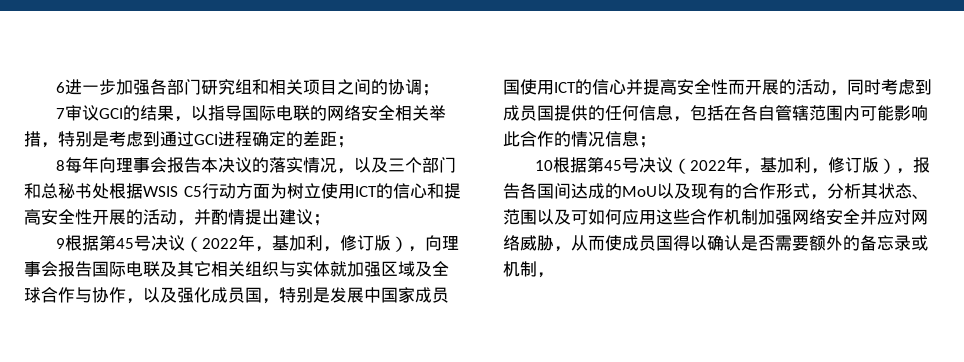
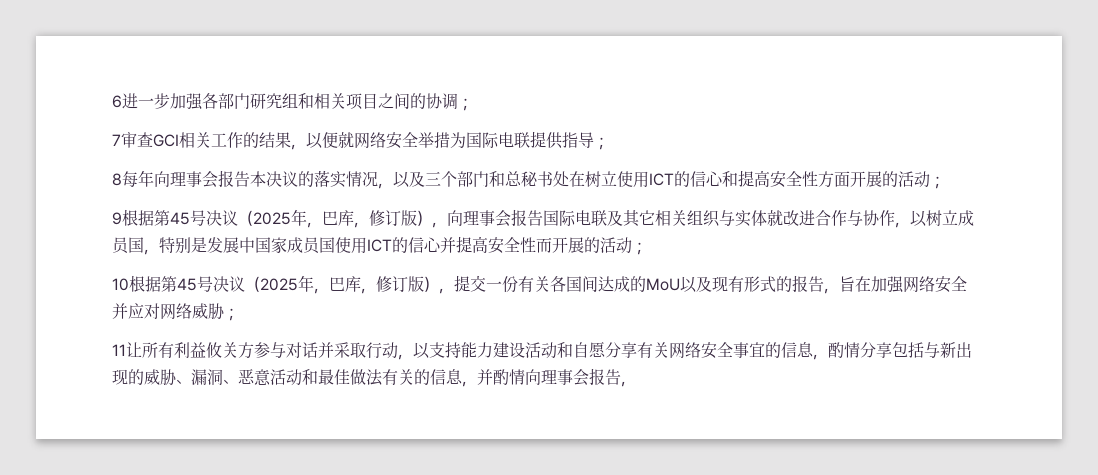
[82,105,447,122] [24,131,337,148] 议GCI的结果，以指导国际电联的网络安全相关举措，特别是考虑到通过GCI进程确定的差距 -> [137,131,594,150] 查GCI相关工作的结果，以便就网络安全举措为国际电联提供指导
[109,183,287,199] 根据WSIS C5行动方面为 -> [569,171,585,187] 在
[92,209,313,226] 开展的活动，并酌情提出建议 -> [818,171,930,188] 方面开展的活动
[202,234,324,252] 2022年，基加利 -> [253,209,354,228] 2025年，巴库
[347,261,449,277] [24,287,41,303] 加强区域及全球 -> [783,210,815,226] 改进
[160,287,211,303] 及强化 -> [926,210,958,226] 树立
[830,79,932,96] [503,105,928,122] [503,131,639,147] ，同时考虑到成员国提供的任何信息，包括在各自管辖范围内可能影响此合作的情况信息 -> (632, 245) none
[690,156,931,174] [503,183,520,199] 2022年，基加利，修订版），报告 -> [260,275,550,294] 2025年，巴库，修订版），提交一份有关
[725,183,929,200] [503,209,758,225] 的合作形式，分析其状态、范围以及可如何应用这些合作机制 -> [744,275,871,294] 形式的报告，旨在
[554,235,928,252] [503,261,537,277] ，从而使成员国得以确认是否需要额外的备忘录或机制 -> [224,308,239,321] [112,342,972,360] [112,368,621,387] ； // 11让所有利益攸关方参与对话并采取行动，以支持能力建设活动和自愿分享有关网络安全事宜的信息，酌情分享包括与新出现的威胁、漏洞、恶意活动和最佳做法有关的信息，并酌情向理事会报告

